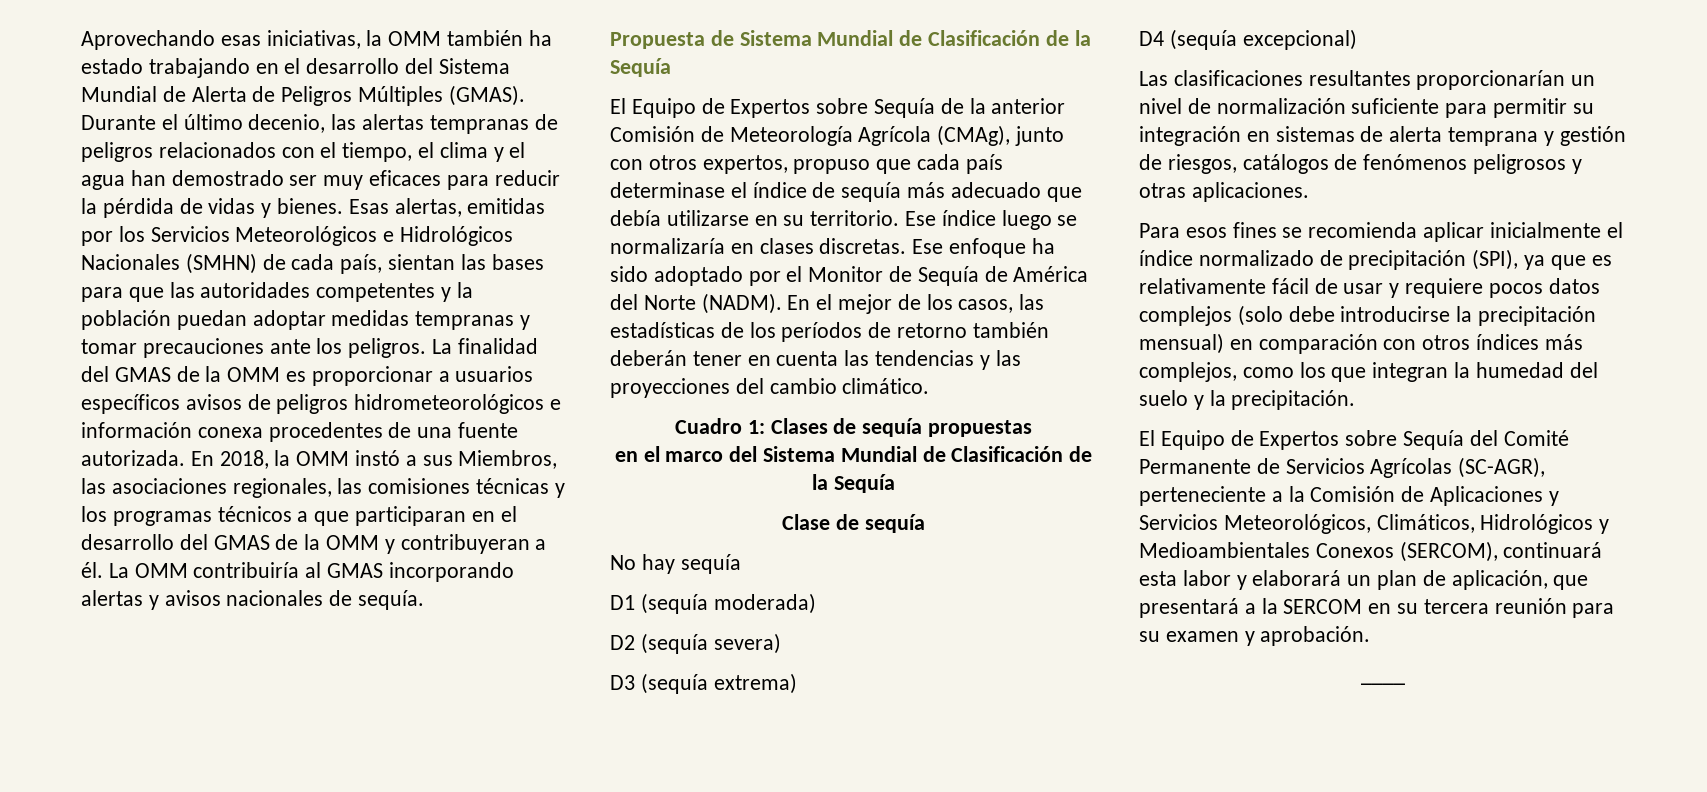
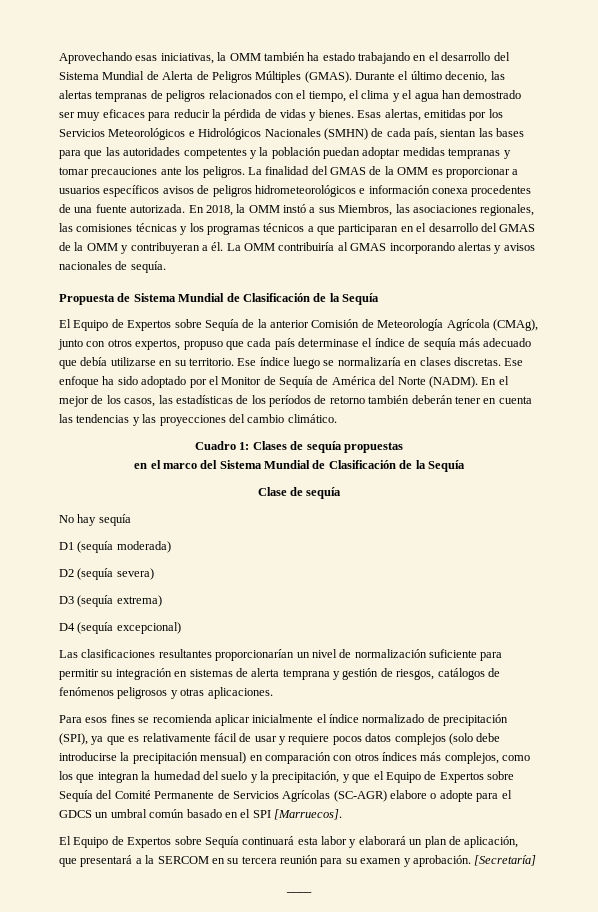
[1231,390,1356,410] [1139,430,1155,446] precipitación. // El -> [272,771,384,783] precipitación, y que el
[1458,457,1546,478] [1139,486,1559,506] [1139,514,1610,534] [1139,541,1498,562] (SC-AGR), perteneciente a la Comisión de Aplicaciones y Servicios Meteorológicos, Climáticos, Hidrológicos y Medioambientales Conexos (SERCOM), -> [333,790,512,802] [59,809,342,820] [59,836,239,848] (SC-AGR) elabore o adopte para el GDCS un umbral común basado en el SPI [Marruecos]. // El Equipo de Expertos sobre Sequía
(1371, 636) none -> [474,855,537,866] [Secretaría]

